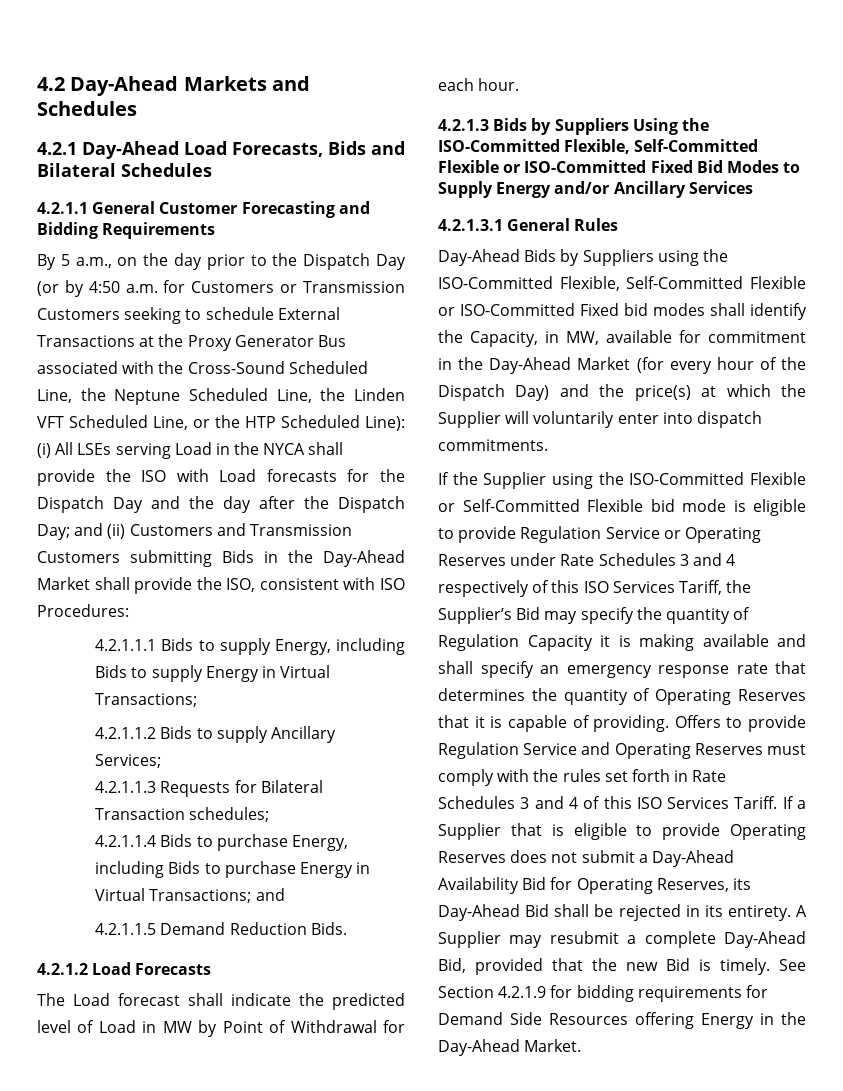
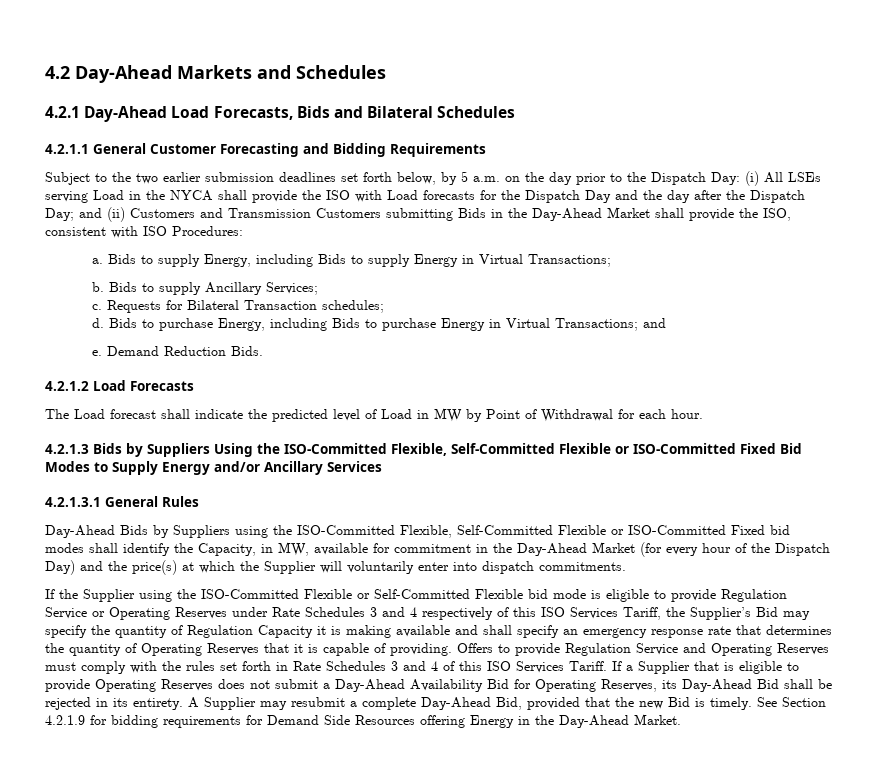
[37,254,112,270] By 5 a.m., -> [45,171,500,185] Subject to the two earlier submission deadlines set forth below, by 5 a.m.
[376,254,407,270] [37,280,405,297] [37,307,340,324] [37,334,346,351] [37,361,368,374] [37,388,405,405] [37,415,405,431] Day (or by 4:50 a.m. for Customers or Transmission Customers seeking to schedule External Transactions at the Proxy Generator Bus associated with the Cross-Sound Scheduled Line, the Neptune Scheduled Line, the Linden VFT Scheduled Line, or the HTP Scheduled Line): -> [711,172,740,185] Day:
[95,639,157,651] 4.2.1.1.1 -> [92,258,104,264] a.
[95,727,157,739] 4.2.1.1.2 -> [92,282,105,292] b.
[95,781,157,793] 4.2.1.1.3 -> [92,304,103,310] c.
[95,835,157,847] 4.2.1.1.4 -> [92,318,105,328] d.
[95,923,157,935] 4.2.1.1.5 -> [92,350,103,356] e.

